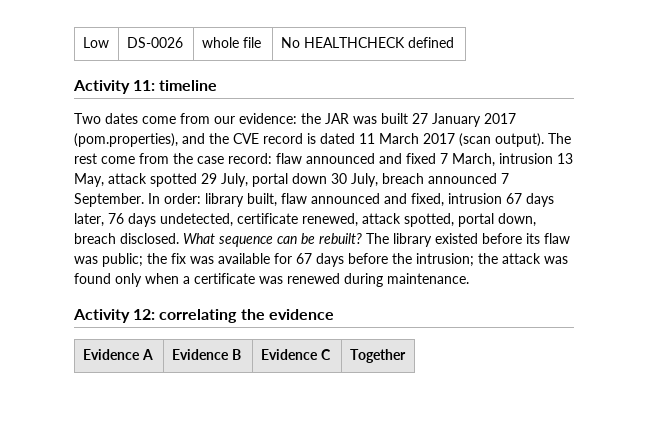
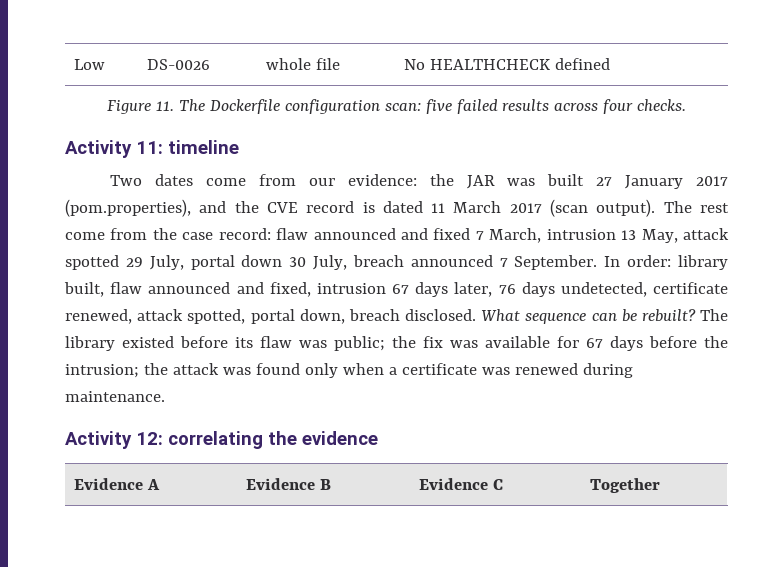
(454, 42) none -> [106,99,687,114] // Figure 11. The Dockerfile configuration scan: five failed results across four checks.

